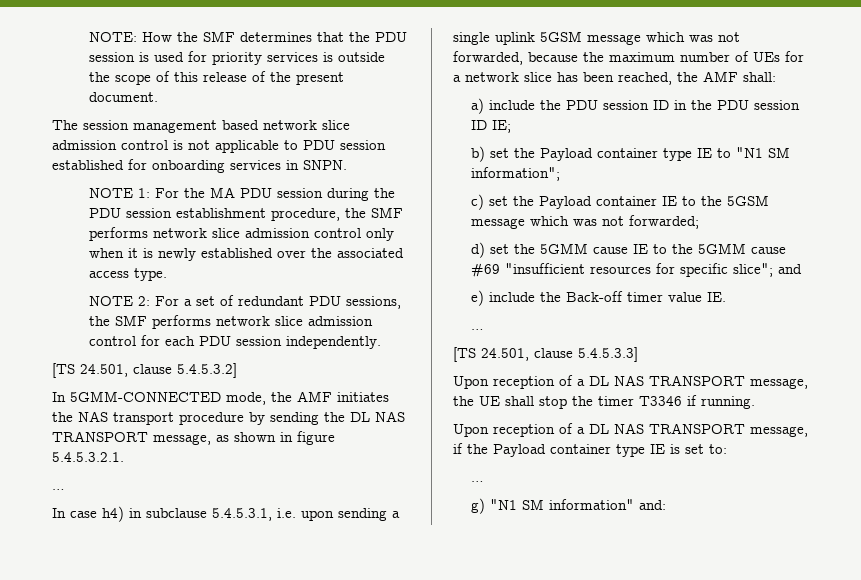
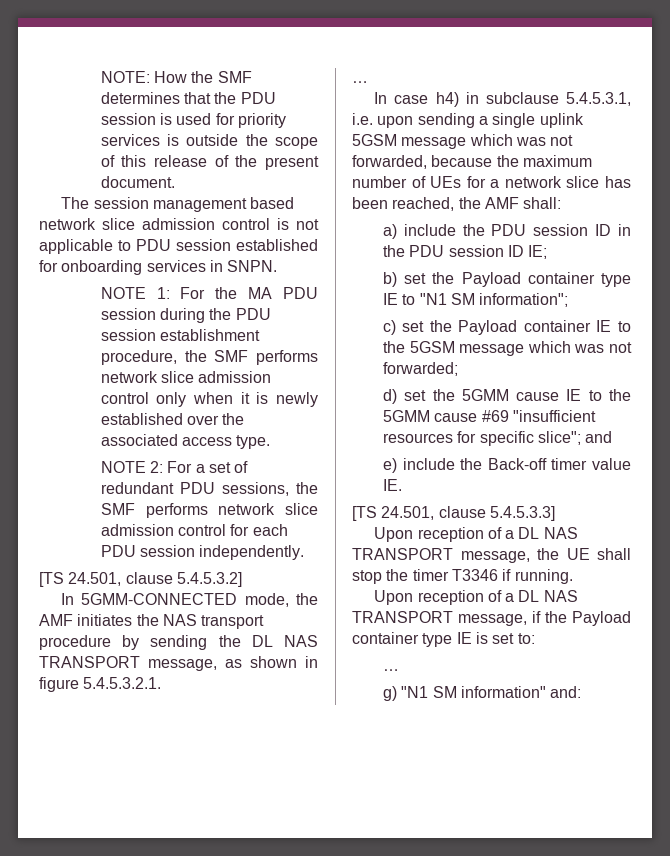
[471,329,485,330] // … -> (402, 485) none

